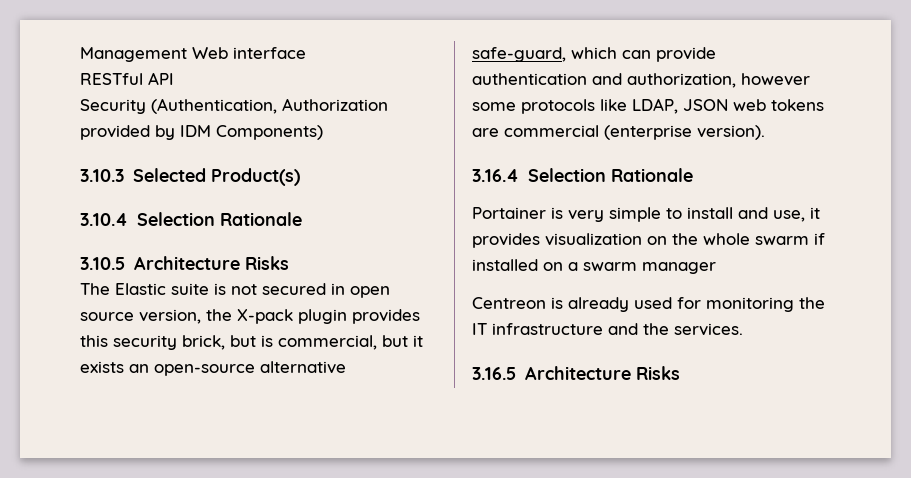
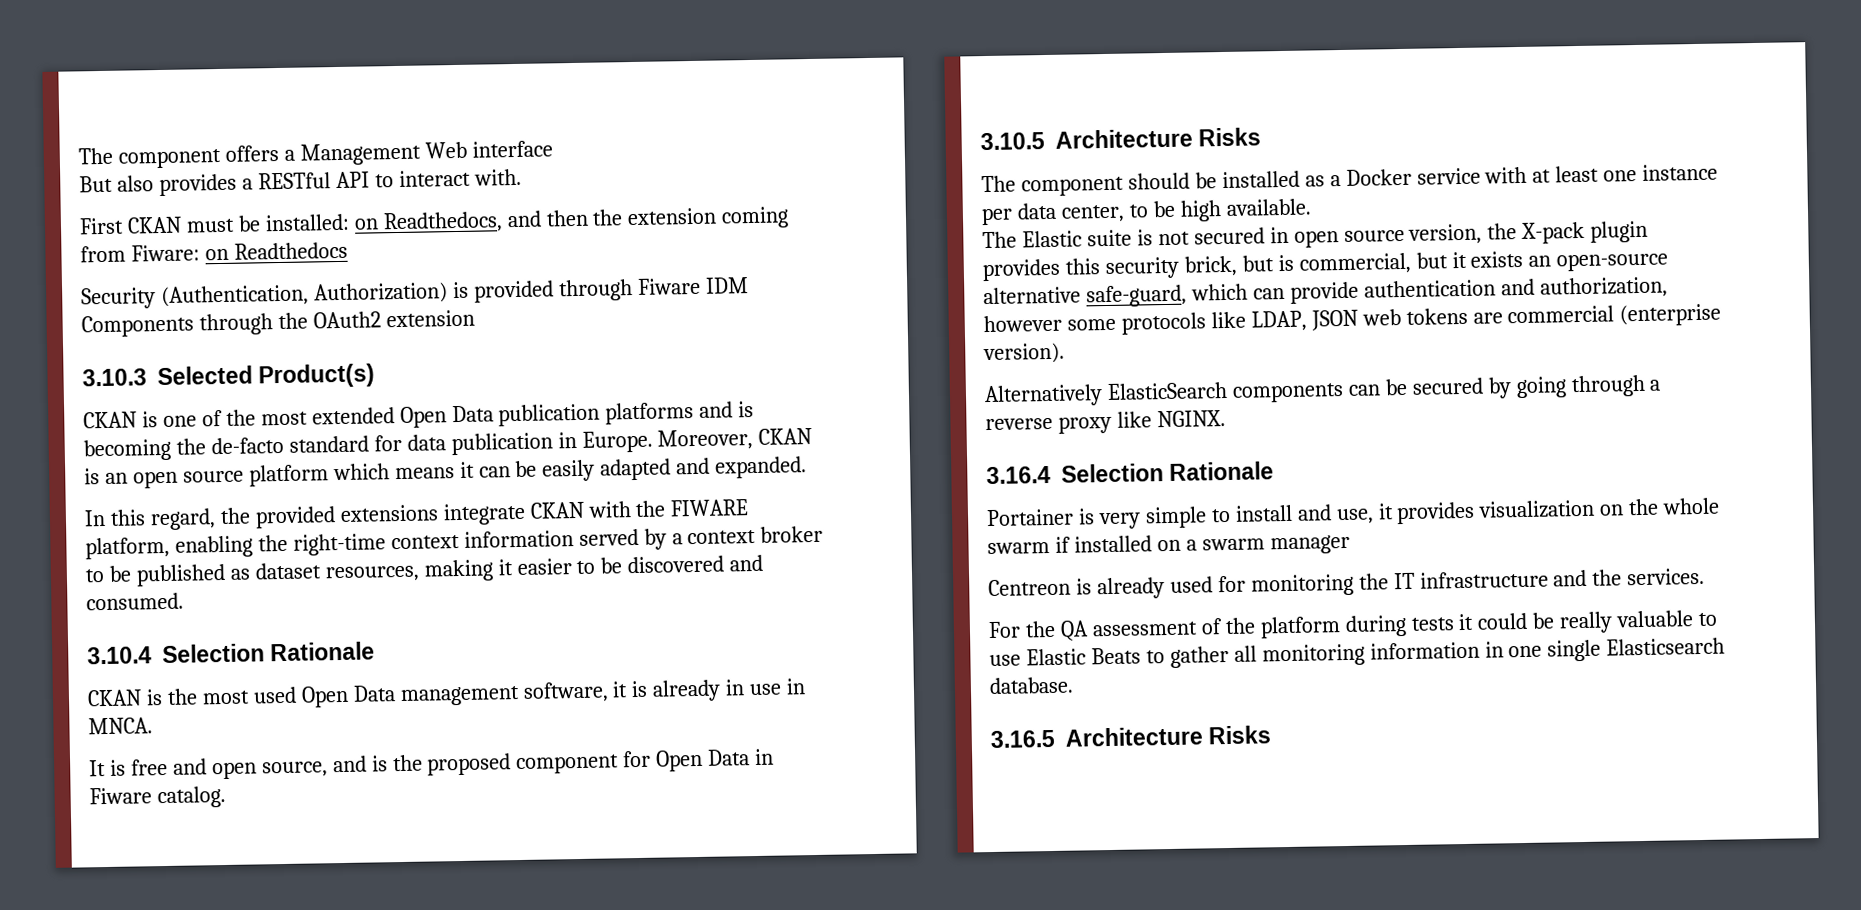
(80, 54) none -> [78,144,295,169] The component offers a
[80,72,174,85] [80,98,388,114] [80,125,323,140] [80,168,300,186] [80,212,302,226] [80,256,289,270] RESTful API // Security (Authentication, Authorization provided by IDM Components) // 3.10.3 Selected Product(s) // 3.10.4 Selection Rationale // 3.10.5 Architecture Risks -> [79,168,522,197] [79,206,790,235] [80,241,348,263] [81,277,749,310] [81,309,475,338] [82,363,376,389] [83,400,755,429] [83,427,813,462] [84,456,808,489] [84,499,749,531] [85,525,824,560] [85,554,764,587] [86,592,184,611] [87,641,376,665] [87,678,807,708] [88,717,153,735] [89,748,775,780] [89,785,226,809] [980,127,1262,151] [981,163,1719,197] [981,198,1311,226] But also provides a RESTful API to interact with. // First CKAN must be installed: on Readthedocs, and then the extension coming from Fiware: on Readthedocs // Security (Authentication, Authorization) is provided through Fiware IDM Components through the OAuth2 extension // 3.10.3 Selected Product(s) // CKAN is one of the most extended Open Data publication platforms and is becoming the de-facto standard for data publication in Europe. Moreover, CKAN is an open source platform which means it can be easily adapted and expanded. // In this regard, the provided extensions integrate CKAN with the FIWARE platform, enabling the right-time context information served by a context broker to be published as dataset resources, making it easier to be discovered and consumed. // 3.10.4 Selection Rationale // CKAN is the most used Open Data management software, it is already in use in MNCA. // It is free and open source, and is the proposed component for Open Data in Fiware catalog. // 3.10.5 Architecture Risks // The component should be installed as a Docker service with at least one instance per data center, to be high available.
(765, 132) none -> [984,374,1662,408] [985,410,1226,434] // Alternatively ElasticSearch components can be secured by going through a reverse proxy like NGINX.
(743, 329) none -> [988,610,1719,641] [989,637,1726,668] [989,676,1074,695] // For the QA assessment of the platform during tests it could be really valuable to use Elastic Beats to gather all monitoring information in one single Elasticsearch database.

